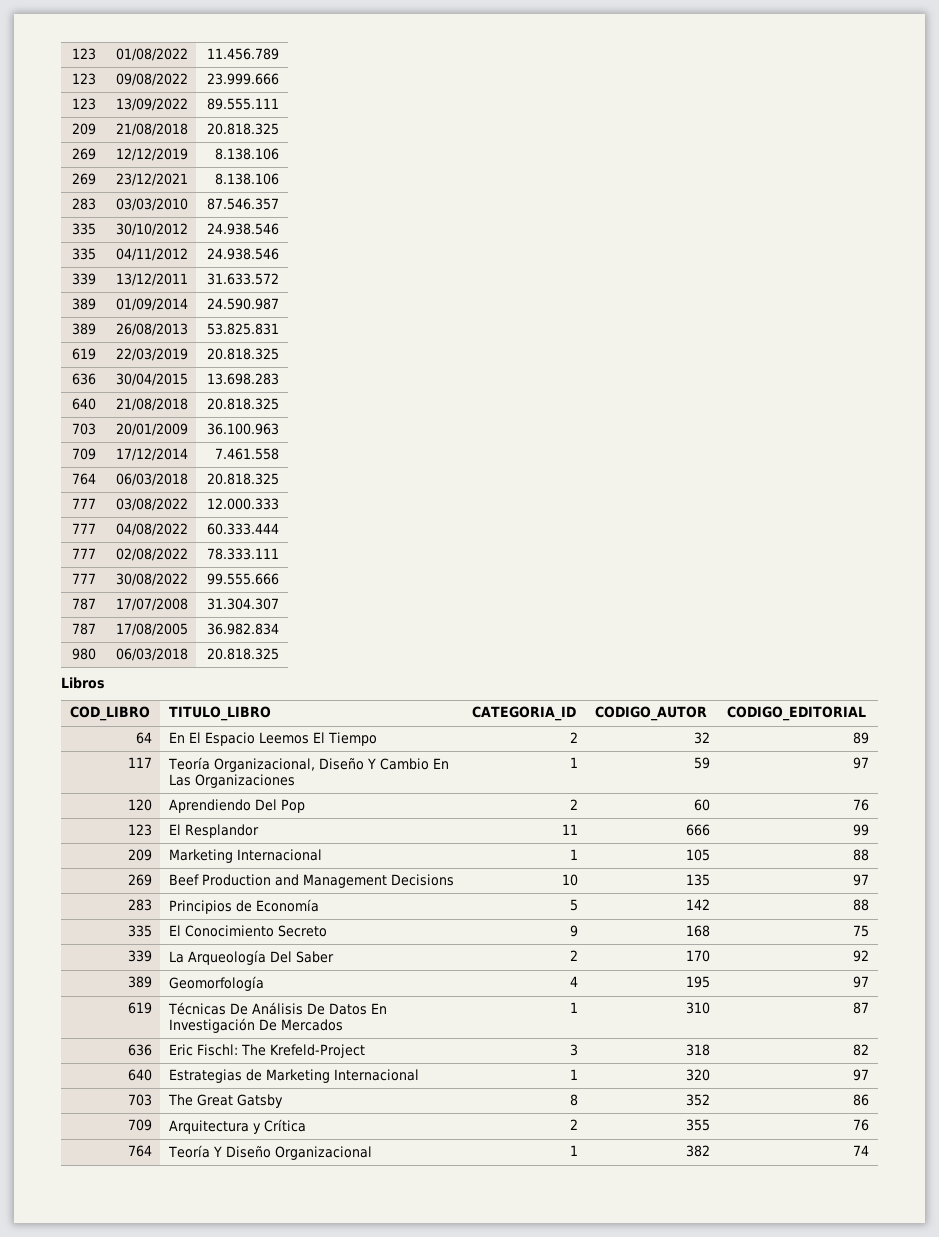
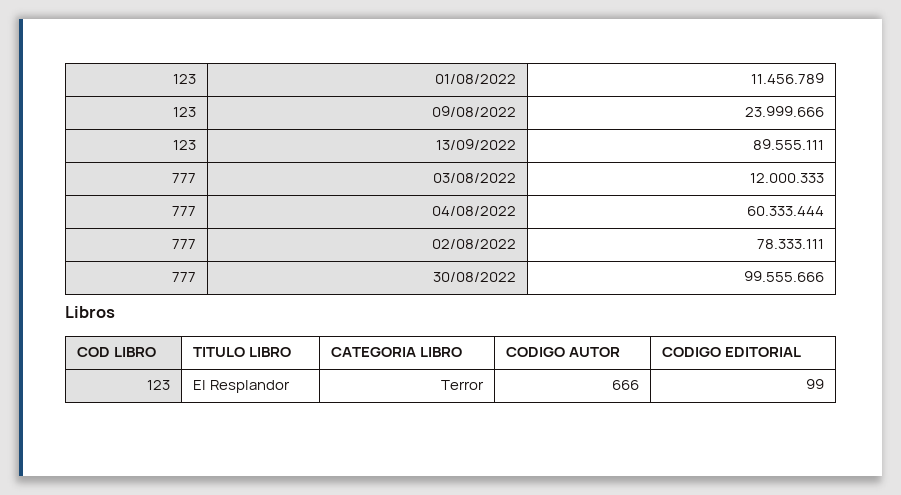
[71,123,96,135] [115,123,188,136] [206,123,279,135] [71,148,96,160] [115,148,188,161] [214,148,279,160] [71,173,96,185] [115,173,188,186] [214,173,279,185] [71,198,96,210] [115,198,188,211] [206,198,279,210] [71,223,96,235] [115,223,188,236] [206,223,279,235] [71,248,96,260] [115,248,188,261] [206,248,279,260] [71,273,96,285] [115,273,188,286] [206,273,279,285] [71,298,96,310] [115,298,188,311] [206,298,279,310] [71,323,96,335] [115,323,188,336] [206,323,279,335] [71,348,96,360] [115,348,188,361] [206,348,279,360] [71,373,96,385] [115,373,188,386] [206,373,279,385] [71,398,96,410] [115,398,188,411] [206,398,279,410] [71,423,96,435] [115,423,188,436] [206,423,279,435] [71,448,96,460] [115,448,188,461] [214,448,279,460] [71,473,96,485] [115,473,188,486] [206,473,279,485] // 209 | 21/08/2018 | 20.818.325 // 269 | 12/12/2019 | 8.138.106 // 269 | 23/12/2021 | 8.138.106 // 283 | 03/03/2010 | 87.546.357 // 335 | 30/10/2012 | 24.938.546 // 335 | 04/11/2012 | 24.938.546 // 339 | 13/12/2011 | 31.633.572 // 389 | 01/09/2014 | 24.590.987 // 389 | 26/08/2013 | 53.825.831 // 619 | 22/03/2019 | 20.818.325 // 636 | 30/04/2015 | 13.698.283 // 640 | 21/08/2018 | 20.818.325 // 703 | 20/01/2009 | 36.100.963 // 709 | 17/12/2014 | 7.461.558 // 764 | 06/03/2018 | 20.818.325 -> (825, 144) none
[71,598,96,610] [115,598,188,611] [206,598,279,610] [71,623,96,635] [115,623,188,636] [206,623,279,635] [71,648,96,660] [115,648,188,661] [206,648,279,660] [61,677,105,689] [70,706,151,721] [169,706,272,721] [472,706,577,721] [595,706,708,721] [727,706,867,721] [135,732,152,744] [169,732,378,746] [569,732,578,743] [693,732,710,744] [852,732,869,744] [127,757,152,768] [168,757,450,772] [169,774,296,788] [569,757,578,768] [693,757,710,769] [852,757,869,769] [127,799,152,811] [169,799,306,813] [569,799,578,810] [693,799,710,811] [852,799,869,811] // 787 | 17/07/2008 | 31.304.307 // 787 | 17/08/2005 | 36.982.834 // 980 | 06/03/2018 | 20.818.325 // Libros // COD_LIBRO | TITULO_LIBRO | CATEGORIA_ID | CODIGO_AUTOR | CODIGO_EDITORIAL // 64 | En El Espacio Leemos El Tiempo | 2 | 32 | 89 // 117 | Teoría Organizacional, Diseño Y Cambio En Las Organizaciones | 1 | 59 | 97 // 120 | Aprendiendo Del Pop | 2 | 60 | 76 -> [65,306,115,318] [76,347,156,357] [192,347,291,357] [330,347,462,357] [505,347,620,357] [661,347,801,357] // Libros // COD LIBRO | TITULO LIBRO | CATEGORIA LIBRO | CODIGO AUTOR | CODIGO EDITORIAL
[561,824,578,835] 11 -> [441,380,485,390] Terror
[127,849,152,861] [169,849,323,863] [569,849,578,860] [685,849,710,861] [852,849,869,861] [127,874,152,886] [169,874,455,888] [561,874,578,886] [685,874,710,886] [852,874,869,886] [127,899,152,911] [169,899,320,914] [569,899,578,911] [685,899,710,910] [852,899,869,911] [127,925,152,937] [169,925,328,937] [569,925,578,937] [685,925,710,937] [852,925,869,937] [127,950,152,962] [169,950,335,965] [569,950,578,961] [685,950,710,962] [852,950,869,962] [127,976,152,988] [169,976,265,991] [569,976,578,987] [685,976,710,988] [852,976,869,988] [127,1002,152,1014] [168,1002,388,1015] [169,1018,344,1033] [569,1002,578,1013] [685,1002,710,1014] [852,1002,869,1014] [127,1044,152,1056] [169,1044,366,1058] [569,1044,578,1056] [685,1044,710,1056] [852,1044,869,1056] [127,1069,152,1081] [169,1069,420,1083] [569,1069,578,1080] [685,1069,710,1081] [852,1069,869,1081] [127,1094,152,1106] [168,1094,284,1108] [569,1094,578,1106] [685,1094,710,1106] [852,1094,869,1106] [127,1119,152,1131] [169,1119,307,1134] [569,1119,578,1130] [685,1119,710,1131] [852,1119,869,1131] [127,1145,152,1157] [168,1145,373,1160] [569,1145,578,1156] [685,1145,710,1157] [852,1145,869,1156] // 209 | Marketing Internacional | 1 | 105 | 88 // 269 | Beef Production and Management Decisions | 10 | 135 | 97 // 283 | Principios de Economía | 5 | 142 | 88 // 335 | El Conocimiento Secreto | 9 | 168 | 75 // 339 | La Arqueología Del Saber | 2 | 170 | 92 // 389 | Geomorfología | 4 | 195 | 97 // 619 | Técnicas De Análisis De Datos En Investigación De Mercados | 1 | 310 | 87 // 636 | Eric Fischl: The Krefeld-Project | 3 | 318 | 82 // 640 | Estrategias de Marketing Internacional | 1 | 320 | 97 // 703 | The Great Gatsby | 8 | 352 | 86 // 709 | Arquitectura y Crítica | 2 | 355 | 76 // 764 | Teoría Y Diseño Organizacional | 1 | 382 | 74 -> (825, 384) none

